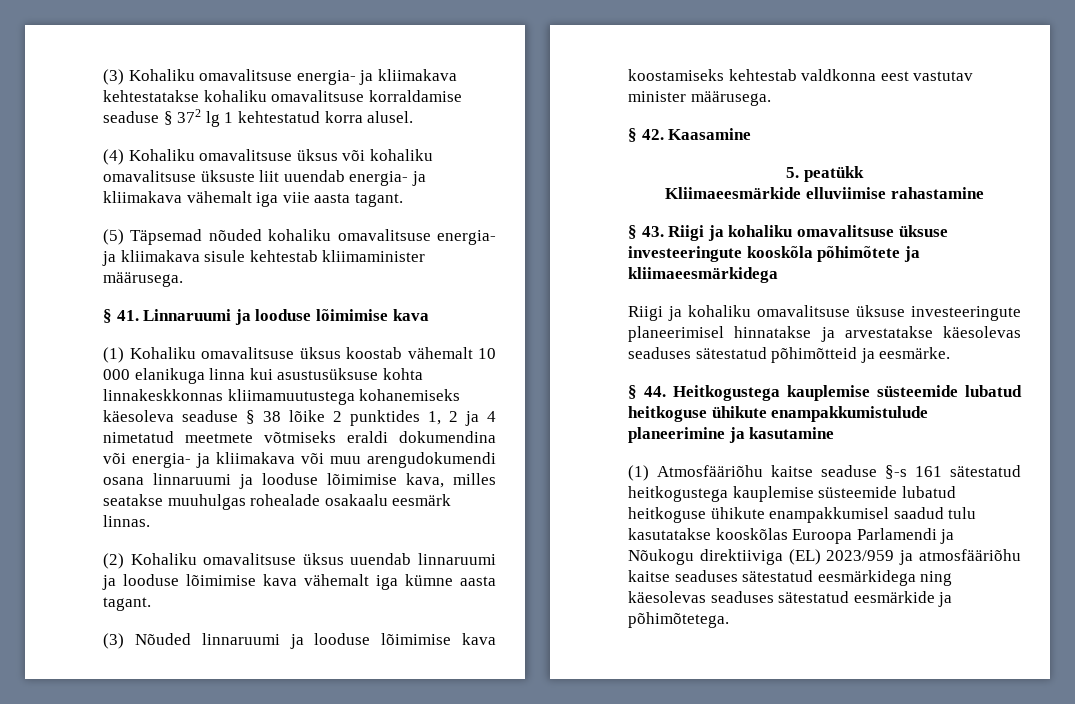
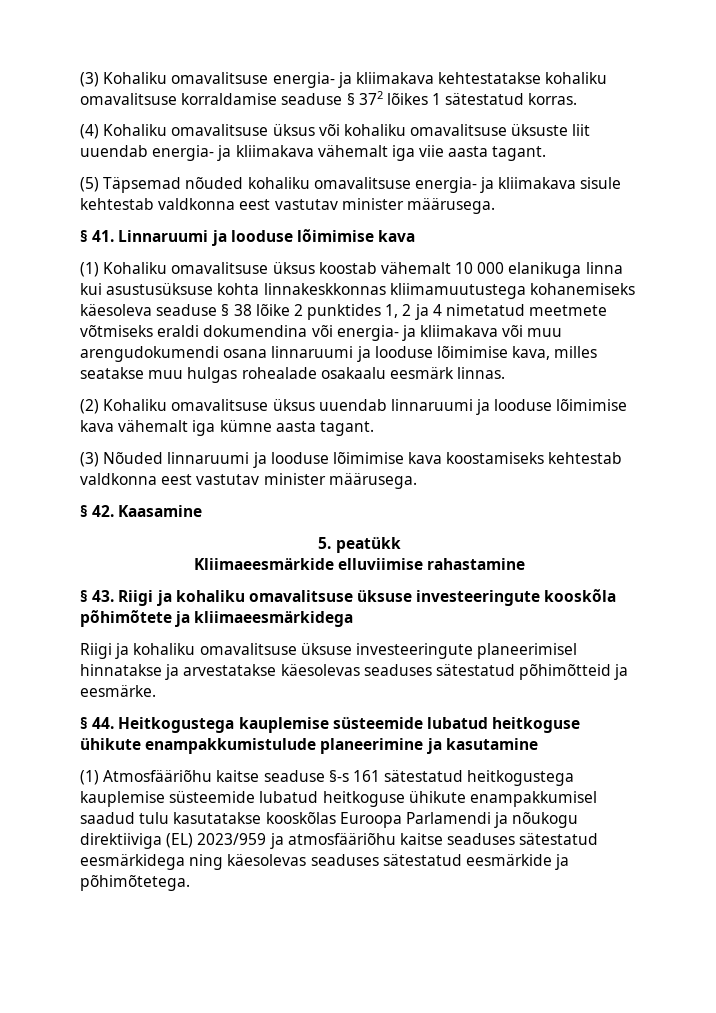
[205,111,414,127] lg 1 kehtestatud korra alusel. -> [386,93,578,105] lõikes 1 sätestatud korras.
[322,250,426,262] kliimaminister -> [158,198,404,210] valdkonna eest vastutav minister
[167,494,246,510] muuhulgas -> [148,367,238,383] muu hulgas
[628,549,694,565] Nõukogu -> [512,812,579,828] nõukogu

